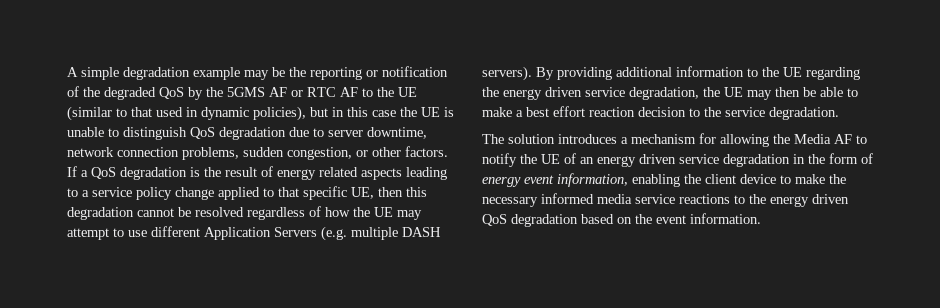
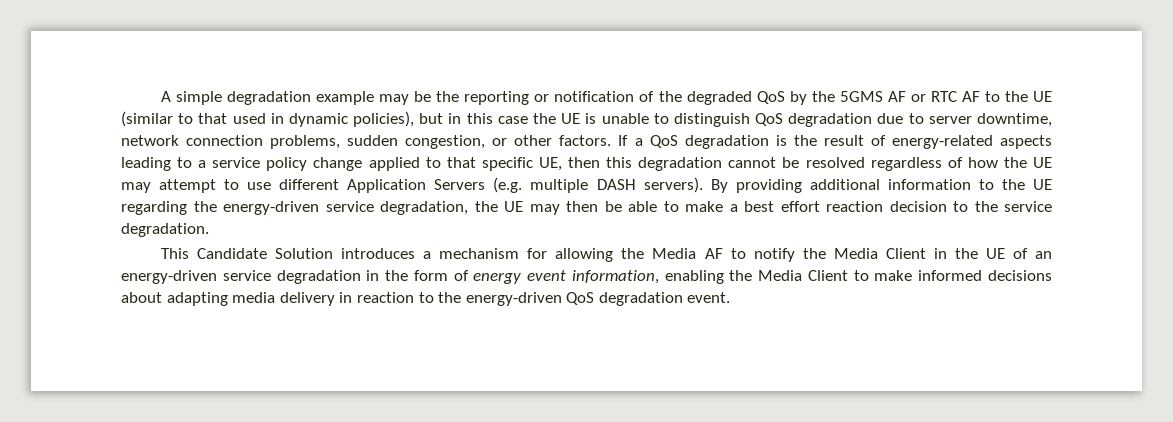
[277,167,358,180] energy related -> [891,135,993,149] energy-related
[503,87,582,100] energy driven -> [223,201,319,215] energy-driven
[482,134,555,144] The solution -> [161,248,334,259] This Candidate Solution
(537, 159) none -> [833,248,978,259] Media Client in the
[597,154,676,167] energy driven -> [121,270,217,284] energy-driven
[705,174,846,184] [482,193,849,207] [482,213,761,227] client device to make the necessary informed media service reactions to the energy driven QoS degradation based on the event information. -> [758,270,1052,281] [121,292,731,306] Media Client to make informed decisions about adapting media delivery in reaction to the energy-driven QoS degradation event.

